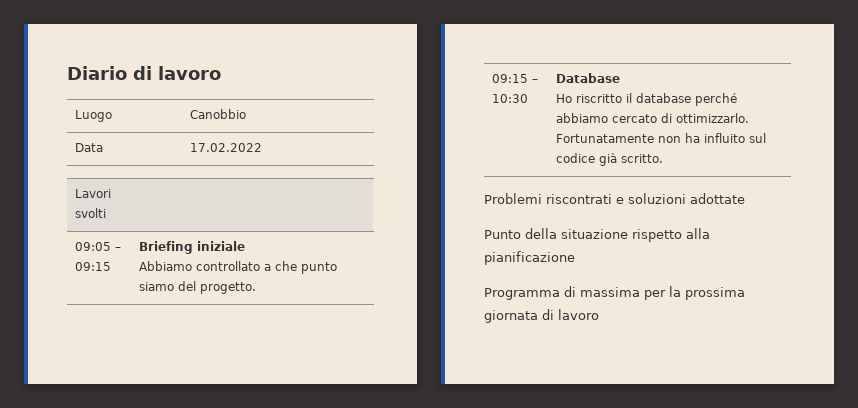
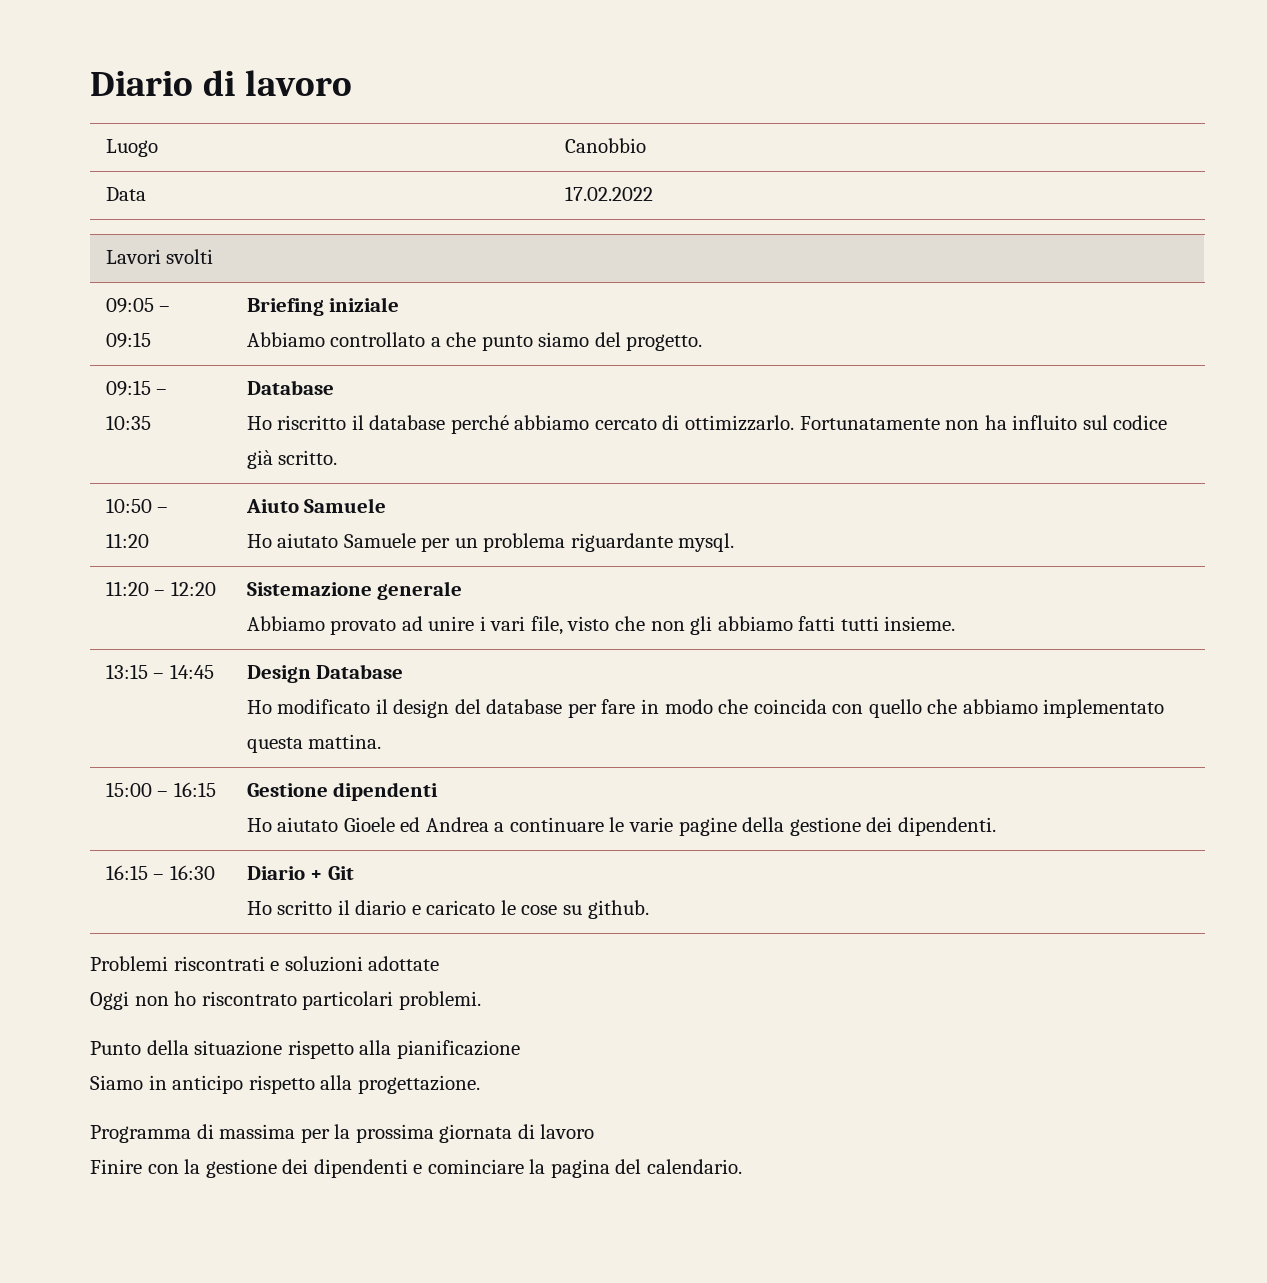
[491,94,528,103] 10:30 -> [105,415,151,430] 10:35
(663, 158) none -> [105,498,169,513] [105,533,149,548] [245,498,387,513] [246,533,735,552] [105,581,216,596] [246,581,463,600] [246,616,956,635] [105,664,214,679] [246,664,404,683] [246,699,1165,718] [246,734,382,753] [105,782,216,797] [246,782,439,801] [246,817,996,836] [105,865,215,880] [246,866,354,880] [246,900,649,919] // 10:50 – 11:20 | Aiuto Samuele // Ho aiutato Samuele per un problema riguardante mysql. // 11:20 – 12:20 | Sistemazione generale // Abbiamo provato ad unire i vari file, visto che non gli abbiamo fatti tutti insieme. // 13:15 – 14:45 | Design Database // Ho modificato il design del database per fare in modo che coincida con quello che abbiamo implementato questa mattina. // 15:00 – 16:15 | Gestione dipendenti // Ho aiutato Gioele ed Andrea a continuare le varie pagine della gestione dei dipendenti. // 16:15 – 16:30 | Diario + Git // Ho scritto il diario e caricato le cose su github.
(745, 198) none -> [90,991,481,1010] // Oggi non ho riscontrato particolari problemi.
(575, 258) none -> [90,1075,480,1094] // Siamo in anticipo rispetto alla progettazione.
(599, 314) none -> [90,1159,742,1178] // Finire con la gestione dei dipendenti e cominciare la pagina del calendario.

